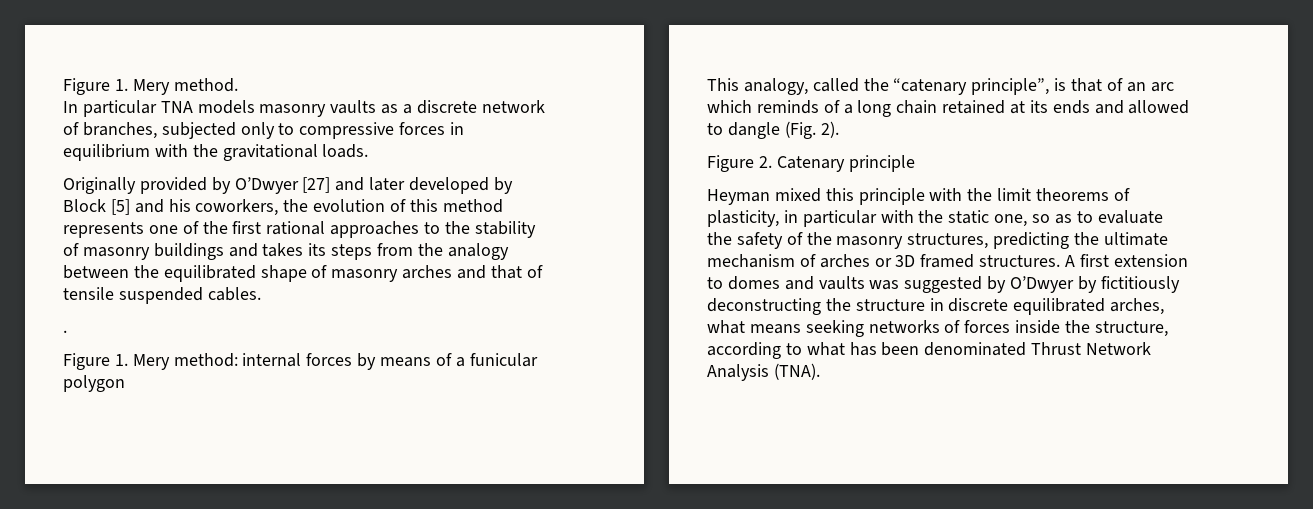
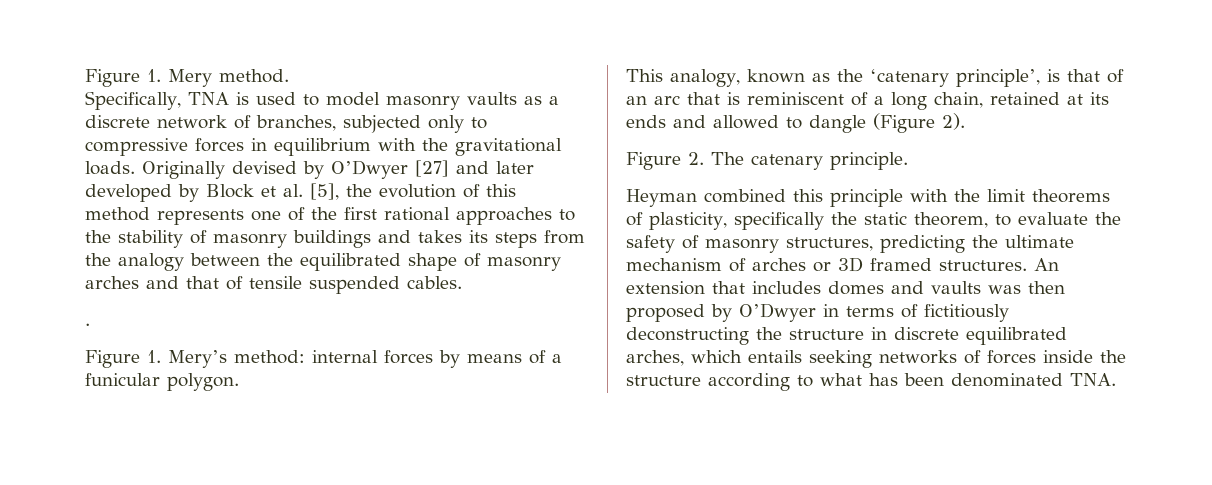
[63,100,255,117] In particular TNA models -> [85,91,380,110] Specifically, TNA is used to model
[63,177,207,194] // Originally provided -> [142,161,297,179] Originally devised
[110,199,279,216] [5] and his coworkers, -> [261,183,339,200] et al. [5],
[132,354,170,370] Mery -> [168,350,227,368] Mery’s
[63,375,125,392] polygon -> [167,373,239,391] polygon.
[812,78,1050,95] called the “catenary principle”, -> [746,69,1040,87] known as the ‘catenary principle’,
[707,100,819,114] which reminds -> [687,92,844,105] that is reminiscent
[896,100,938,114] chain -> [934,92,983,108] chain,
[784,121,816,139] (Fig. -> [873,113,935,133] (Figure
[776,155,915,172] Catenary principle -> [711,152,908,170] The catenary principle.
[774,188,821,202] mixed -> [704,189,786,203] combined
[783,210,1072,227] in particular with the static one, so as -> [733,212,988,230] specifically the static theorem,
[806,232,832,245] the -> (699, 242) none
[1065,254,1188,267] [707,276,1097,293] A first extension to domes and vaults was suggested by O’Dwyer by -> [1034,258,1059,271] [626,281,1065,295] [626,303,918,322] An extension that includes domes and vaults was then proposed by O’Dwyer in terms of
[707,320,801,334] what means -> [691,350,802,363] which entails
[1094,321,1168,337] structure, -> [626,375,701,386] structure
[1031,342,1152,355] [707,363,820,381] Thrust Network Analysis (TNA). -> [1070,373,1116,386] TNA.

